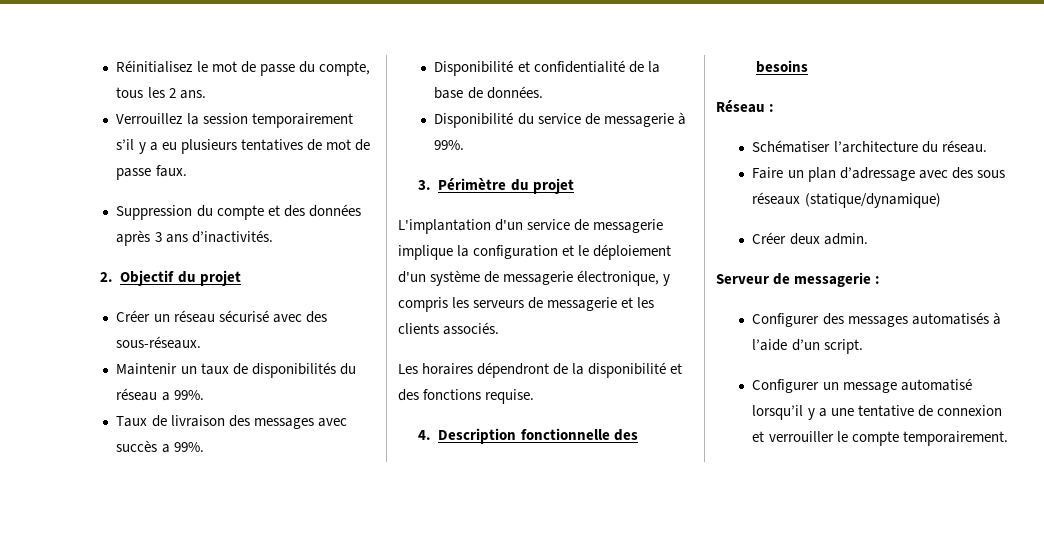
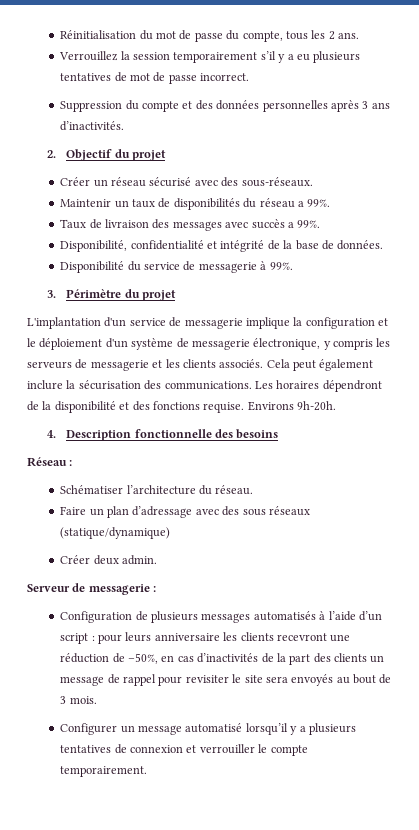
[116,60,208,73] Réinitialisez le -> [60,30,153,40] Réinitialisation du
[155,165,187,177] faux. -> [200,73,250,81] incorrect.
(361, 210) none -> [262,100,328,112] personnelles
[434,60,625,76] Disponibilité et confidentialité -> [60,240,265,252] Disponibilité, confidentialité et intégrité
(500, 328) // -> [266,359,374,371] [27,380,252,390] Cela peut également inclure la sécurisation des communications.
(535, 396) none -> [247,401,336,411] Environs 9h-20h.
[752,313,844,327] Configurer des -> [60,611,199,623] Configuration de plusieurs
[823,339,863,354] script. -> [60,632,351,644] [60,653,385,665] [60,674,392,686] [60,696,97,704] script : pour leurs anniversaire les clients recevront une réduction de –50%, en cas d’inactivités de la part des clients un message de rappel pour revisiter le site sera envoyés au bout de 3 mois.
[830,405,914,417] une tentative -> [308,723,356,735] [60,745,112,753] plusieurs tentatives

